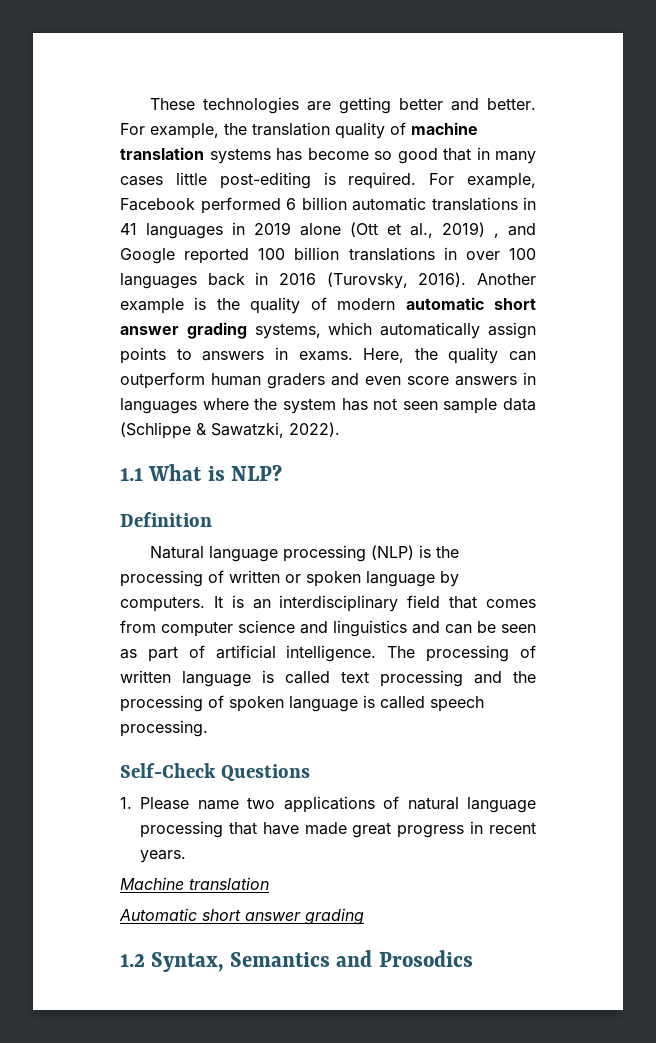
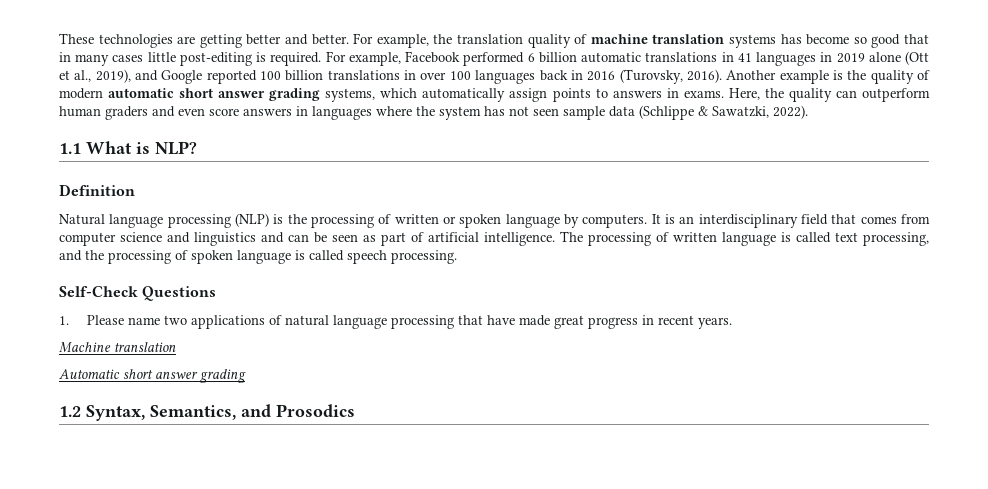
[442,222,499,238] 2019) , -> [95,69,131,83] 2019),
[380,670,463,687] processing -> [863,232,929,246] processing,
[229,952,330,967] Semantics -> [150,405,236,420] Semantics,

